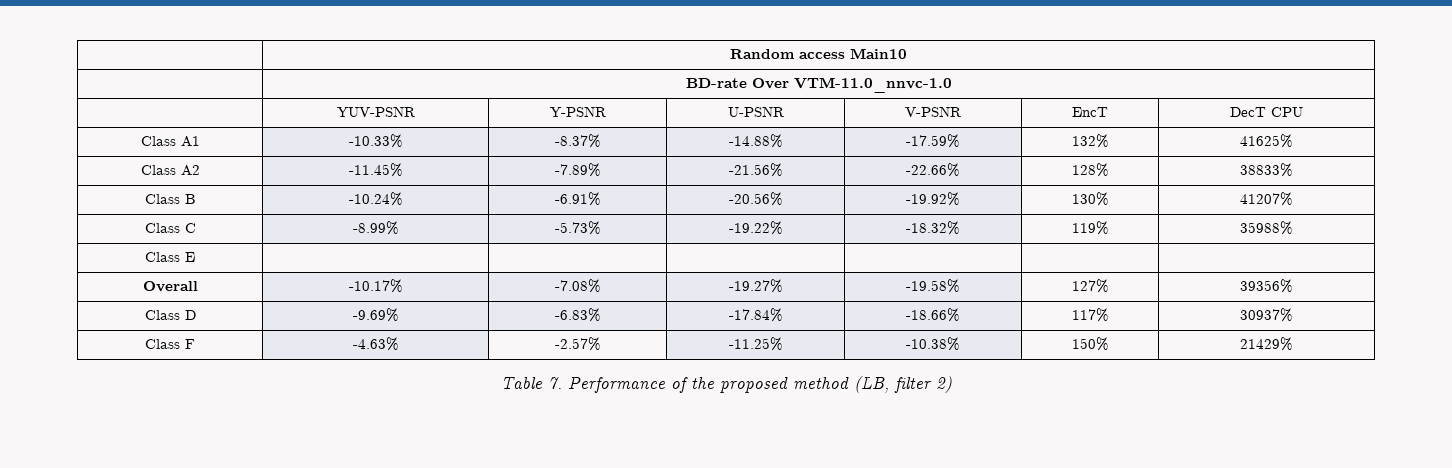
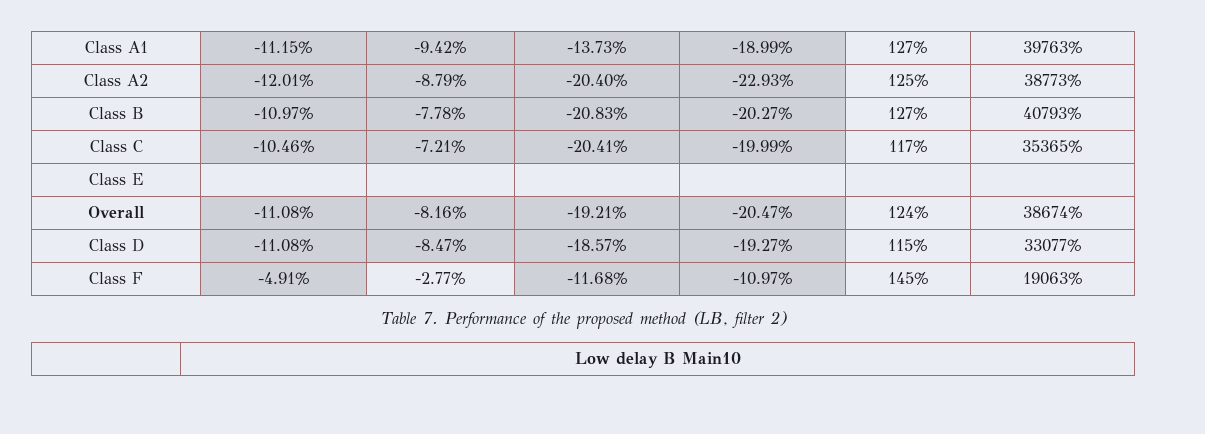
[730,48,907,59] [685,77,952,93] [336,106,415,117] [549,106,606,117] [727,106,784,117] [905,106,961,117] [1072,107,1108,117] [1229,107,1303,117] [140,136,200,147] [348,134,403,148] [554,134,601,148] [728,134,783,148] [906,134,960,148] [1071,134,1109,148] [1239,134,1293,148] [140,165,200,176] [348,163,403,177] [554,163,601,177] [728,163,783,177] [906,163,960,177] [1071,163,1109,177] [1239,163,1293,177] [144,194,196,204] [348,192,403,206] [554,192,601,206] [728,192,783,206] [906,192,960,206] [1071,192,1109,206] [1239,192,1293,206] [144,223,196,233] [352,221,399,235] [554,221,601,235] [728,221,783,235] [906,221,960,235] [1071,221,1109,235] [1239,221,1293,235] [145,252,195,262] [142,281,198,292] [348,279,403,293] [554,279,601,293] [728,279,783,293] [906,279,960,293] [1071,279,1109,293] [1239,279,1293,293] [144,310,196,320] [352,308,399,322] [554,308,601,322] [728,308,783,322] [906,308,960,322] [1071,308,1109,322] [1239,308,1293,322] [145,339,195,349] [352,337,399,351] [554,337,601,351] [728,337,783,351] [906,337,960,351] [1071,337,1109,351] [1239,337,1293,351] | Random access Main10 // | BD-rate Over VTM-11.0_nnvc-1.0 // | YUV-PSNR | Y-PSNR | U-PSNR | V-PSNR | EncT | DecT CPU // Class A1 | -10.33% | -8.37% | -14.88% | -17.59% | 132% | 41625% // Class A2 | -11.45% | -7.89% | -21.56% | -22.66% | 128% | 38833% // Class B | -10.24% | -6.91% | -20.56% | -19.92% | 130% | 41207% // Class C | -8.99% | -5.73% | -19.22% | -18.32% | 119% | 35988% // Class E | | | | | | // Overall | -10.17% | -7.08% | -19.27% | -19.58% | 127% | 39356% // Class D | -9.69% | -6.83% | -17.84% | -18.66% | 117% | 30937% // Class F | -4.63% | -2.57% | -11.25% | -10.38% | 150% | 21429% -> [84,41,148,53] [254,41,313,54] [414,41,467,54] [566,41,627,54] [731,41,793,54] [888,41,928,54] [1022,41,1083,54] [84,74,148,86] [253,74,314,87] [414,74,467,87] [565,74,628,87] [731,74,794,87] [887,74,929,87] [1023,74,1082,87] [88,107,144,119] [253,107,314,120] [415,107,466,120] [565,107,628,120] [731,107,793,120] [888,107,928,120] [1022,107,1082,120] [89,140,143,152] [252,140,315,153] [415,140,466,153] [566,140,628,153] [731,140,793,153] [888,140,928,153] [1021,140,1083,153] [88,173,144,185] [88,206,145,218] [253,206,314,219] [414,206,467,219] [566,206,627,219] [731,206,793,219] [887,206,929,219] [1022,206,1083,219] [88,238,144,252] [253,239,314,252] [414,239,467,252] [566,239,627,252] [732,239,793,252] [888,239,928,252] [1023,239,1082,252] [89,272,143,284] [257,272,310,285] [415,272,466,285] [566,272,628,285] [732,272,793,285] [887,272,929,285] [1022,272,1083,285] Class A1 | -11.15% | -9.42% | -13.73% | -18.99% | 127% | 39763% // Class A2 | -12.01% | -8.79% | -20.40% | -22.93% | 125% | 38773% // Class B | -10.97% | -7.78% | -20.83% | -20.27% | 127% | 40793% // Class C | -10.46% | -7.21% | -20.41% | -19.99% | 117% | 35365% // Class E | | | | | | // Overall | -11.08% | -8.16% | -19.21% | -20.47% | 124% | 38674% // Class D | -11.08% | -8.47% | -18.57% | -19.27% | 115% | 33077% // Class F | -4.91% | -2.77% | -11.68% | -10.97% | 145% | 19063%
(952, 384) none -> [574,352,741,368] // | Low delay B Main10

